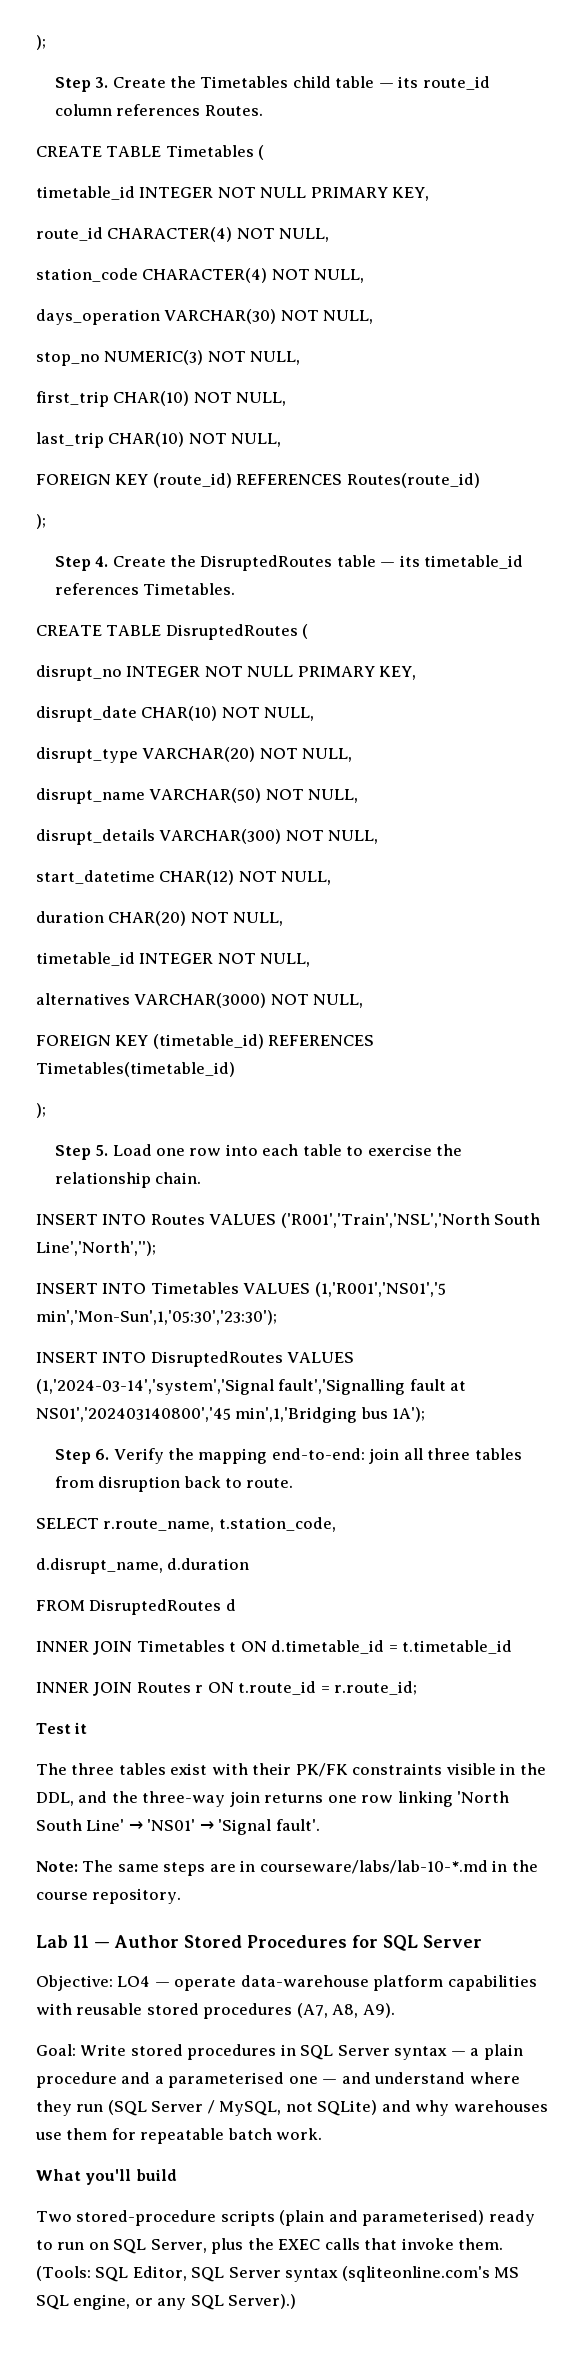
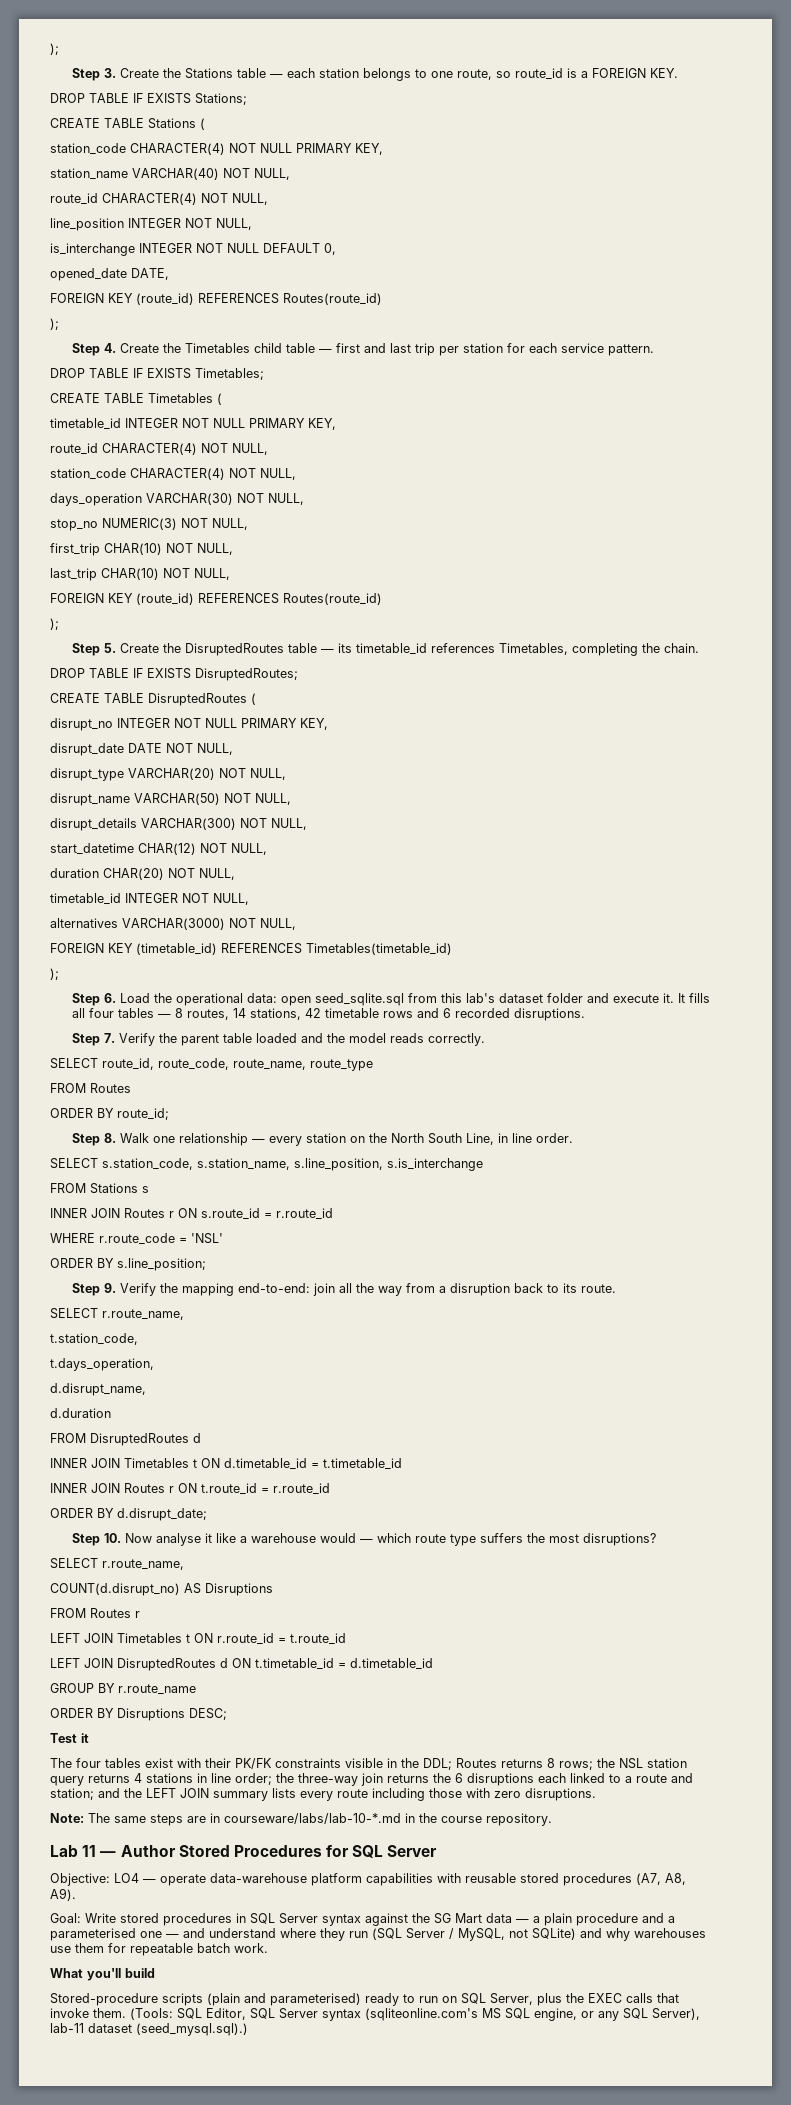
[200,76,490,90] [54,104,263,116] Timetables child table — its route_id column references Routes. -> [184,68,678,81] [50,93,247,105] [50,118,205,130] [50,143,383,155] [50,168,290,180] [50,193,268,205] [50,218,252,231] [50,243,336,256] [50,268,169,281] [50,293,382,305] [50,318,59,330] [71,343,654,356] [50,368,264,380] Stations table — each station belongs to one route, so route_id is a FOREIGN KEY. // DROP TABLE IF EXISTS Stations; // CREATE TABLE Stations ( // station_code CHARACTER(4) NOT NULL PRIMARY KEY, // station_name VARCHAR(40) NOT NULL, // route_id CHARACTER(4) NOT NULL, // line_position INTEGER NOT NULL, // is_interchange INTEGER NOT NULL DEFAULT 0, // opened_date DATE, // FOREIGN KEY (route_id) REFERENCES Routes(route_id) // ); // Step 4. Create the Timetables child table — first and last trip per station for each service pattern. // DROP TABLE IF EXISTS Timetables;
[95,556,109,567] 4. -> [103,643,116,653] 5.
[143,583,236,595] Timetables. -> [498,643,699,656] [50,668,298,681] Timetables, completing the chain. // DROP TABLE IF EXISTS DisruptedRoutes;
[141,706,218,721] CHAR(10) -> [128,743,162,753] DATE
[95,1144,463,1156] [54,1172,202,1188] [36,1213,541,1228] [36,1241,156,1256] [36,1282,446,1297] [36,1310,277,1325] [36,1351,355,1367] [36,1379,467,1395] [36,1407,426,1423] [54,1449,110,1464] 5. Load one row into each table to exercise the relationship chain. // INSERT INTO Routes VALUES ('R001','Train','NSL','North South Line','North',''); // INSERT INTO Timetables VALUES (1,'R001','NS01','5 min','Mon-Sun',1,'05:30','23:30'); // INSERT INTO DisruptedRoutes VALUES (1,'2024-03-14','system','Signal fault','Signalling fault at NS01','202403140800','45 min',1,'Bridging bus 1A'); // Step 6. -> [103,993,710,1006] [71,1008,585,1021] [71,1033,485,1046] [50,1058,373,1071] [50,1083,131,1093] [50,1108,169,1120] [71,1133,573,1146] [50,1158,483,1171] [50,1183,149,1194] [50,1208,333,1220] [50,1233,223,1245] [50,1258,206,1271] [71,1283,116,1296] 6. Load the operational data: open seed_sqlite.sql from this lab's dataset folder and execute it. It fills all four tables — 8 routes, 14 stations, 42 timetable rows and 6 recorded disruptions. // Step 7. Verify the parent table loaded and the model reads correctly. // SELECT route_id, route_code, route_name, route_type // FROM Routes // ORDER BY route_id; // Step 8. Walk one relationship — every station on the North South Line, in line order. // SELECT s.station_code, s.station_name, s.line_position, s.is_interchange // FROM Stations s // INNER JOIN Routes r ON s.route_id = r.route_id // WHERE r.route_code = 'NSL' // ORDER BY s.line_position; // Step 9.
[427,1448,522,1460] [54,1476,94,1488] three tables from -> [355,1283,446,1296] the way from a
(243, 1483) none -> [562,1283,577,1293] its
(215, 1525) none -> (184, 1314) //
(336, 1524) none -> [50,1358,154,1371] // t.days_operation,
(163, 1566) none -> (146, 1389) //
[334,1681,418,1695] r.route_id; -> [273,1483,330,1495] [50,1508,207,1521] [71,1533,656,1546] [50,1558,184,1570] [50,1583,273,1596] [50,1608,140,1618] [50,1633,346,1645] [50,1658,433,1671] [50,1683,196,1695] [50,1708,227,1721] r.route_id // ORDER BY d.disrupt_date; // Step 10. Now analyse it like a warehouse would — which route type suffers the most disruptions? // SELECT r.route_name, // COUNT(d.disrupt_no) AS Disruptions // FROM Routes r // LEFT JOIN Timetables t ON r.route_id = t.route_id // LEFT JOIN DisruptedRoutes d ON t.timetable_id = d.timetable_id // GROUP BY r.route_name // ORDER BY Disruptions DESC;
[71,1763,115,1775] three -> [76,1758,101,1768] four
[36,1791,510,1807] [36,1819,320,1835] DDL, and the three-way join returns one row linking 'North South Line' → 'NS01' → 'Signal fault'. -> [423,1758,687,1770] [50,1773,693,1786] [50,1788,596,1801] DDL; Routes returns 8 rows; the NSL station query returns 4 stations in line order; the three-way join returns the 6 disruptions each linked to a route and station; and the LEFT JOIN summary lists every route including those with zero disruptions.
(448, 2053) none -> [365,1913,512,1926] against the SG Mart data
[36,2210,217,2226] Two stored-procedure -> [50,1993,158,2006] Stored-procedure
[228,2294,297,2309] Server).) -> [652,2008,700,2020] [50,2023,248,2036] Server), lab-11 dataset (seed_mysql.sql).)

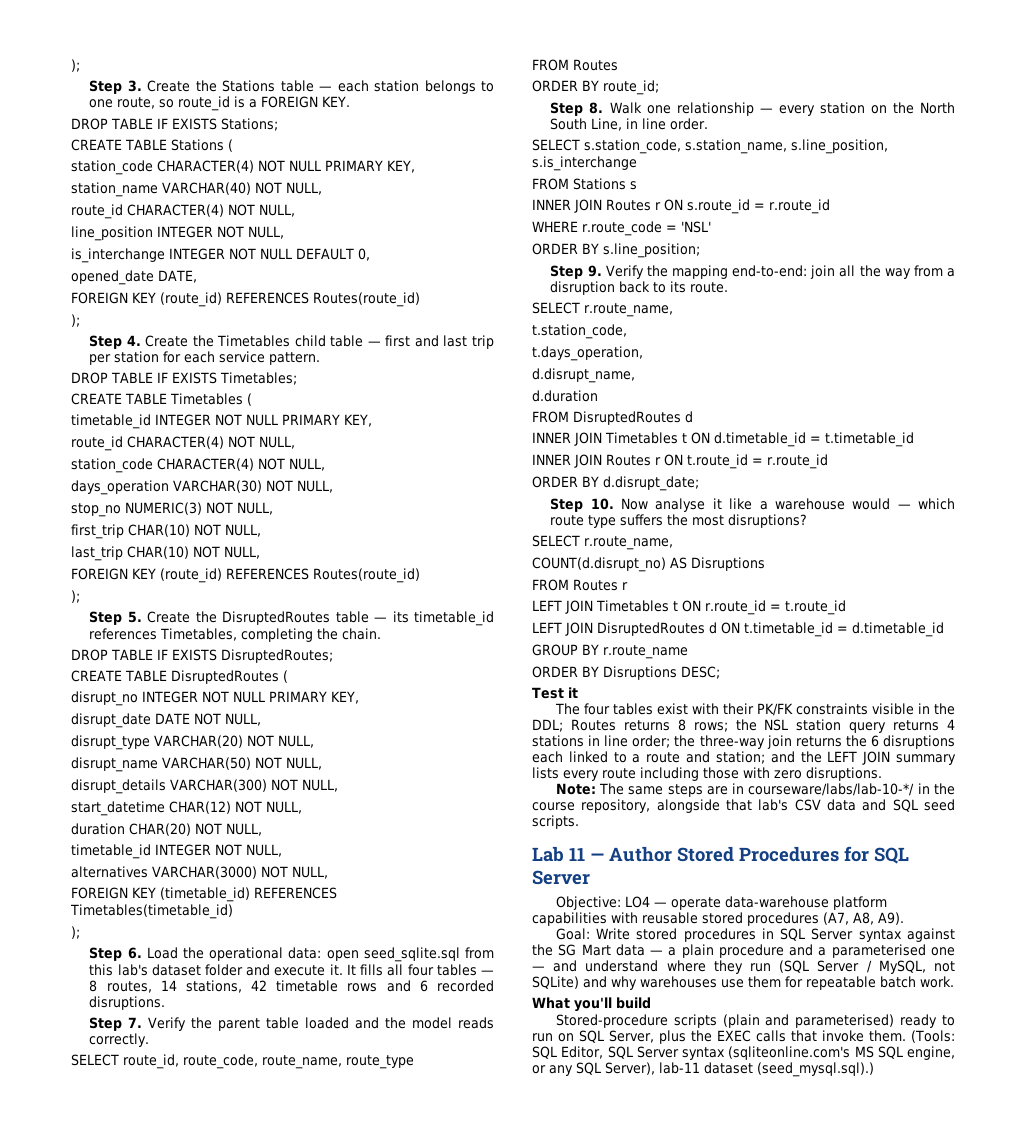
[224,1813,401,1824] courseware/labs/lab-10-*.md -> [748,783,915,796] courseware/labs/lab-10-*/
[486,1813,552,1826] repository. -> [581,799,955,813] [532,815,579,829] repository, alongside that lab's CSV data and SQL seed scripts.

